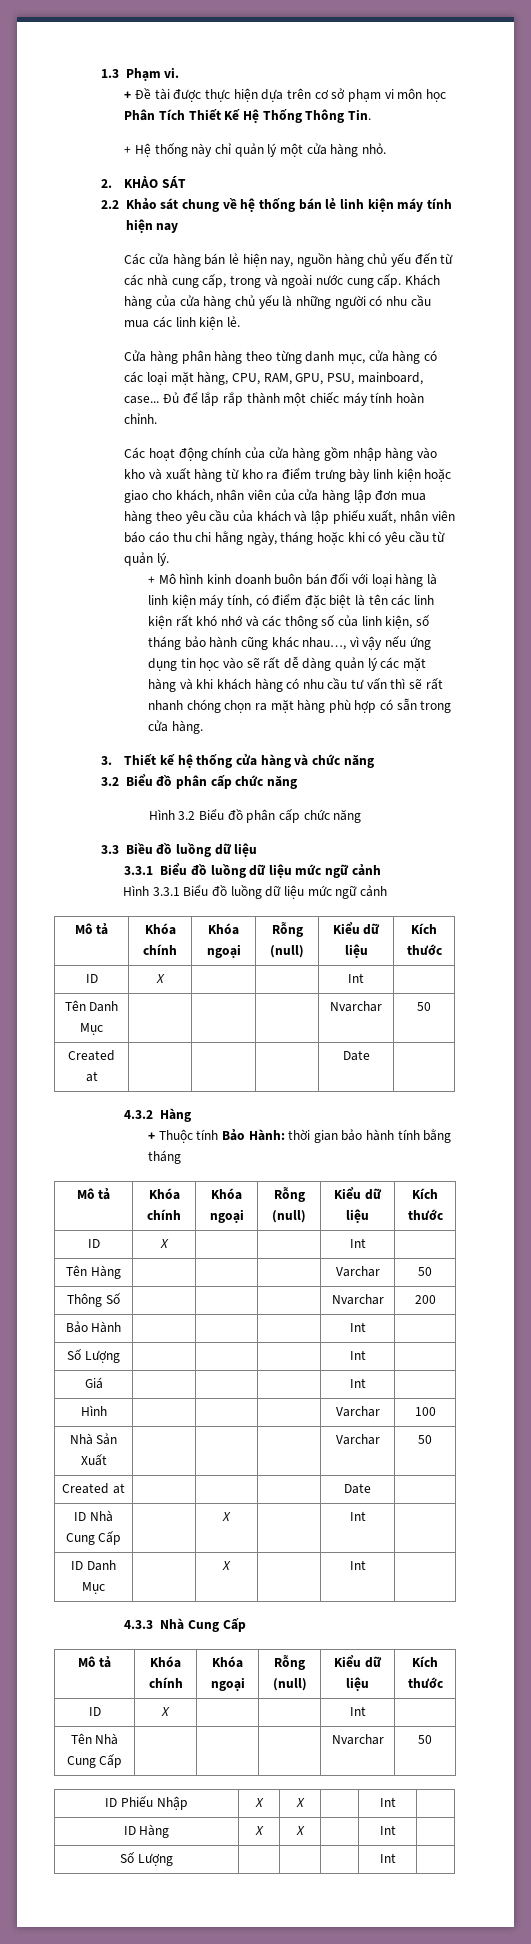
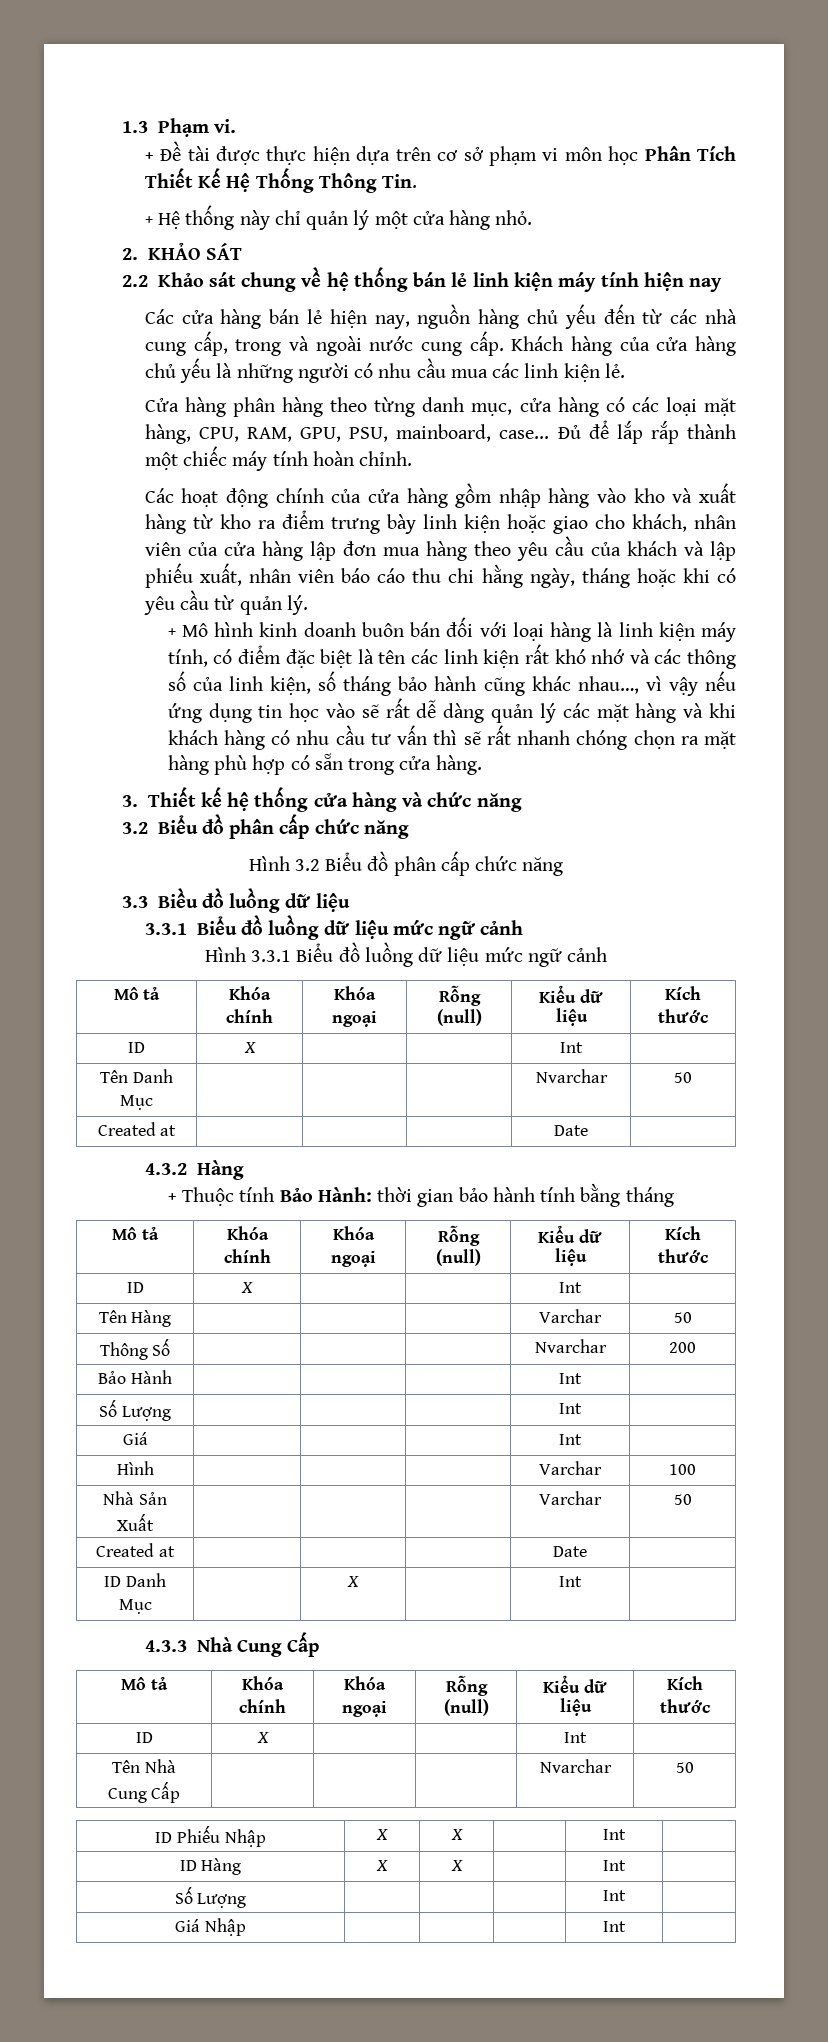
[74,1510,113,1522] [65,1531,122,1545] [222,1512,231,1521] [349,1511,366,1521] // ID Nhà Cung Cấp | | X | | Int | -> (587, 1551) none
(396, 1858) none -> [175,1918,246,1936] [603,1921,626,1932] // Giá Nhập | | | | Int |

